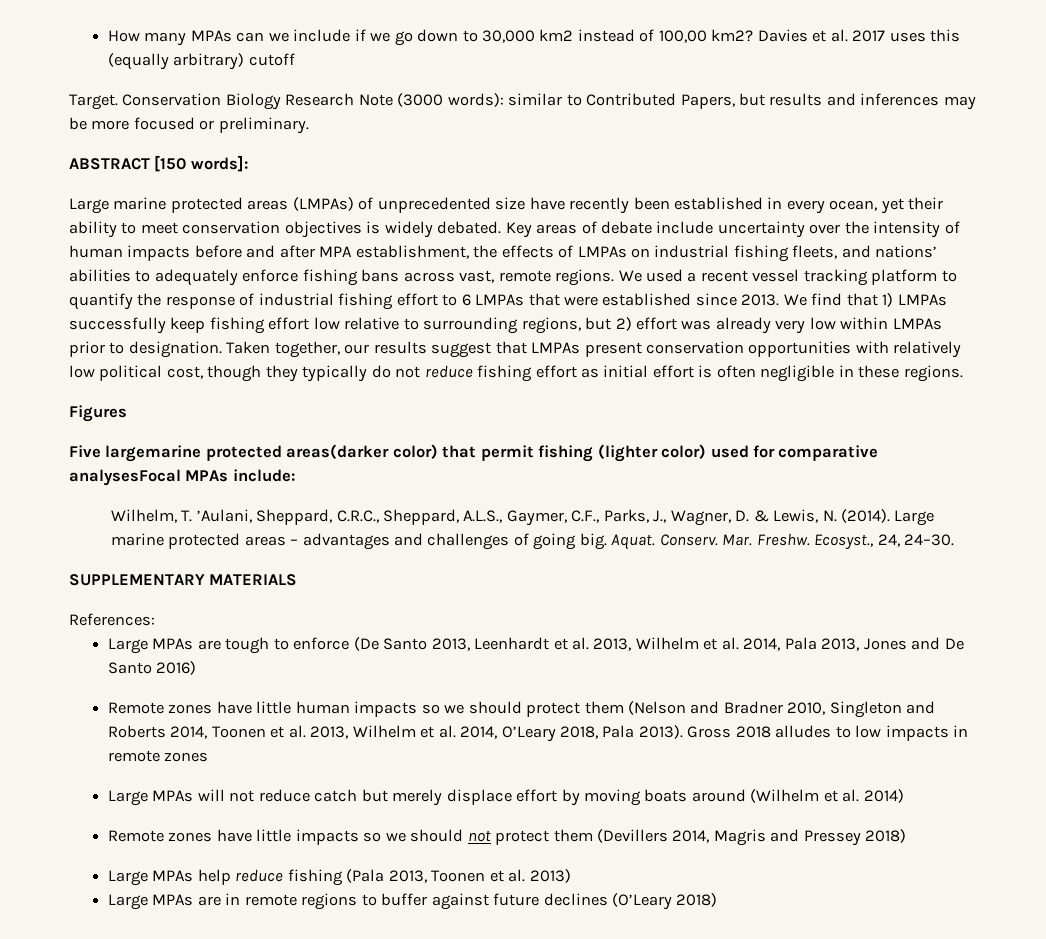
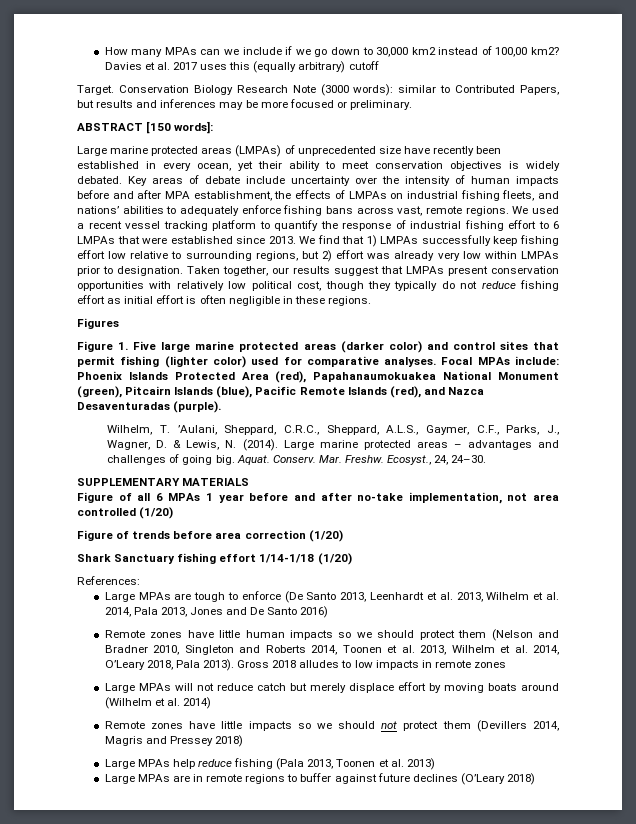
[69,444,438,462] Five largemarine protected areas(darker color) -> [77,341,528,353] Figure 1. Five large marine protected areas (darker color) and control sites
[69,469,181,486] analysesFocal -> [384,357,473,367] analyses. Focal
(295, 475) none -> [77,371,559,383] [77,386,484,398] [77,401,222,413] Phoenix Islands Protected Area (red), Papahanaumokuakea National Monument (green), Pitcairn Islands (blue), Pacific Remote Islands (red), and Nazca Desaventuradas (purple).
(298, 580) none -> [77,492,560,504] [77,507,174,519] [77,530,343,542] [77,553,352,565] // Figure of all 6 MPAs 1 year before and after no-take implementation, not area controlled (1/20) // Figure of trends before area correction (1/20) // Shark Sanctuary fishing effort 1/14-1/18 (1/20)

